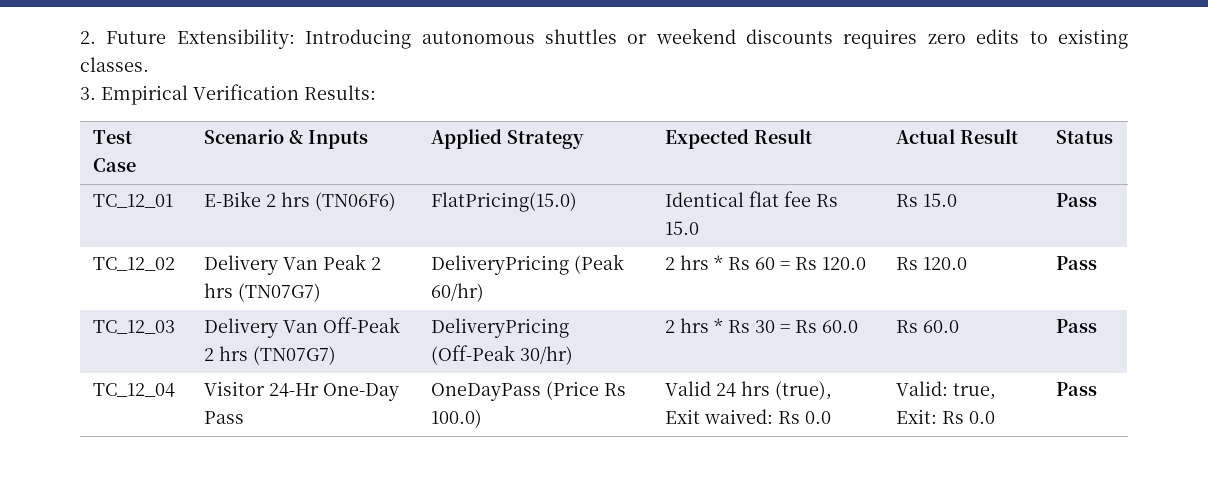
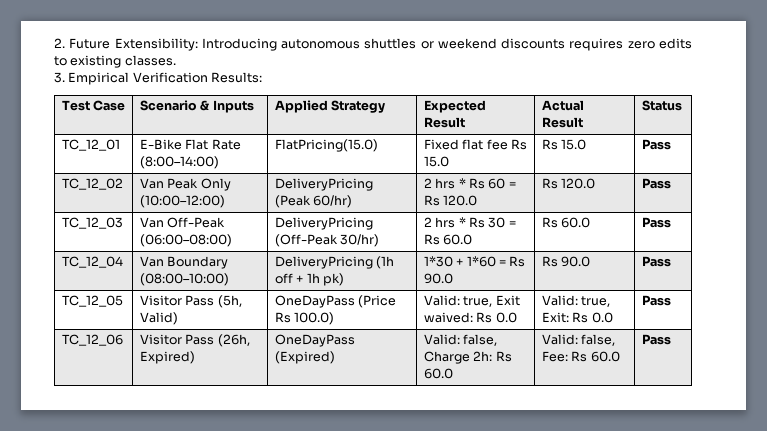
[265,192,396,211] 2 hrs (TN06F6) -> [185,139,241,150] [139,156,219,169] Flat Rate (8:00–14:00)
[664,192,744,207] Identical -> [423,139,459,150] Fixed
[203,255,278,275] Delivery -> (123, 184) none
[370,257,381,270] [203,283,321,302] 2 hrs (TN07G7) -> [200,178,231,191] [139,195,225,208] Only (10:00–12:00)
[203,318,278,338] Delivery -> (123, 223) none
[203,346,336,365] 2 hrs (TN07G7) -> [139,234,232,247] (06:00–08:00)
[203,381,399,401] [203,411,244,424] | Visitor 24-Hr One-Day Pass -> [139,256,229,269] [139,273,229,286] [274,256,395,269] [274,273,344,286] [423,256,526,267] [423,273,453,284] [541,256,591,267] [641,256,671,267] [61,295,123,307] [139,295,242,308] [139,312,178,325] | Van Boundary (08:00–10:00) | DeliveryPricing (1h off + 1h pk) | 1*30 + 1*60 = Rs 90.0 | Rs 90.0 | Pass // TC_12_05 | Visitor Pass (5h, Valid)
[664,381,832,400] Valid 24 hrs (true), -> [423,295,493,307] Valid: true,
(1097, 389) none -> [61,334,123,346] [139,334,250,347] [139,351,195,364] [274,334,355,347] [274,351,335,364] [423,334,498,346] [423,351,512,364] [423,368,453,379] [541,334,616,346] [541,351,620,362] [641,334,671,345] // TC_12_06 | Visitor Pass (26h, Expired) | OneDayPass (Expired) | Valid: false, Charge 2h: Rs 60.0 | Valid: false, Fee: Rs 60.0 | Pass

